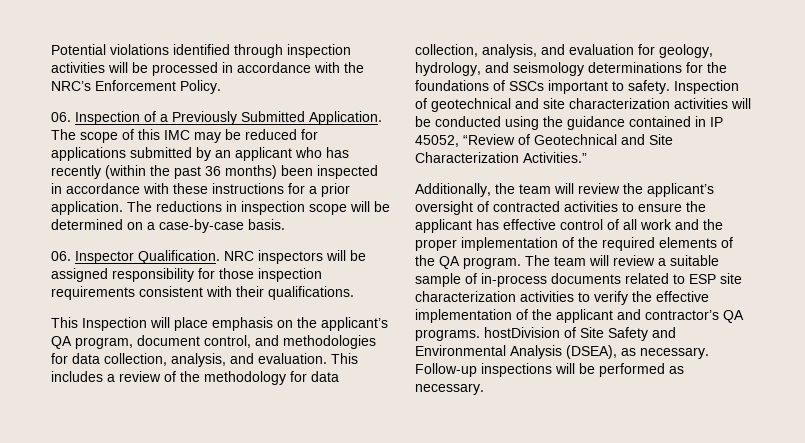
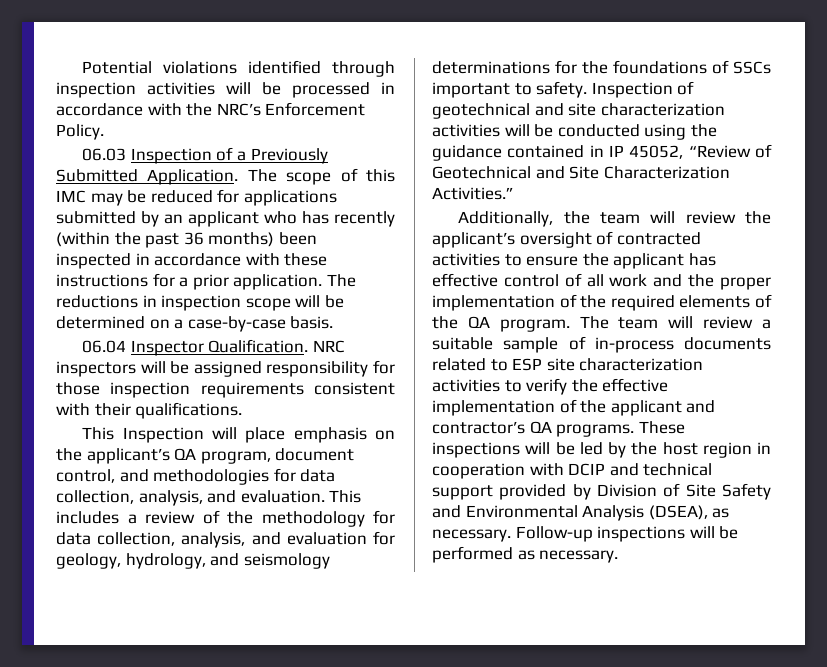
[51,112,71,122] 06. -> [82,148,127,161] 06.03
[51,251,71,261] 06. -> [82,340,127,353] 06.04
[484,327,560,338] hostDivision -> [638,421,685,434] [432,442,771,458] [432,463,713,479] [432,484,657,500] These inspections will be led by the host region in cooperation with DCIP and technical support provided by Division

